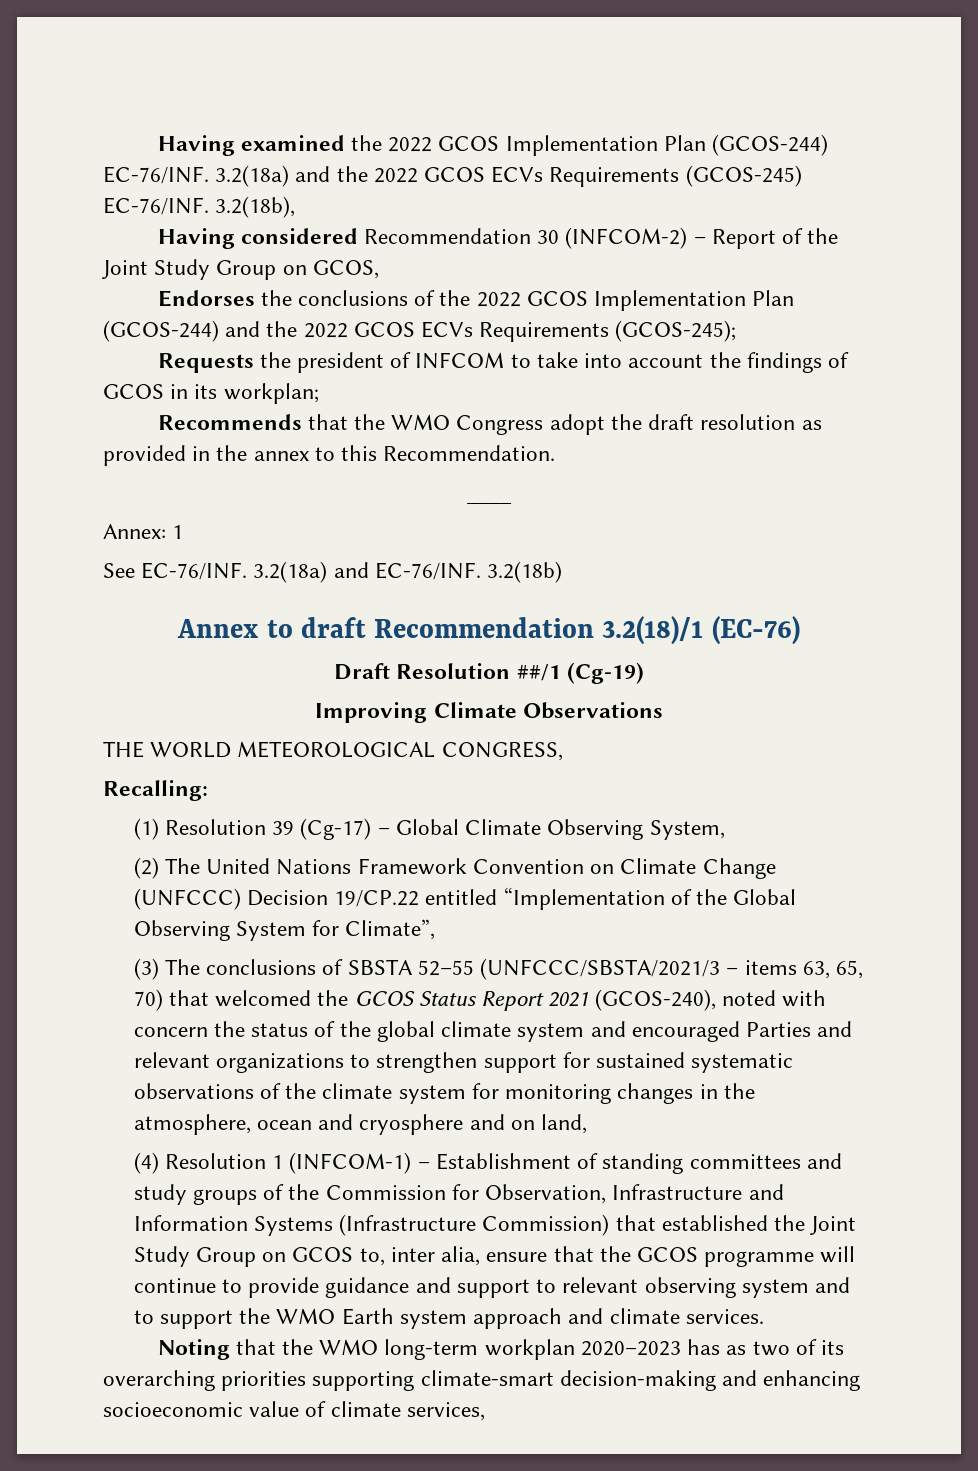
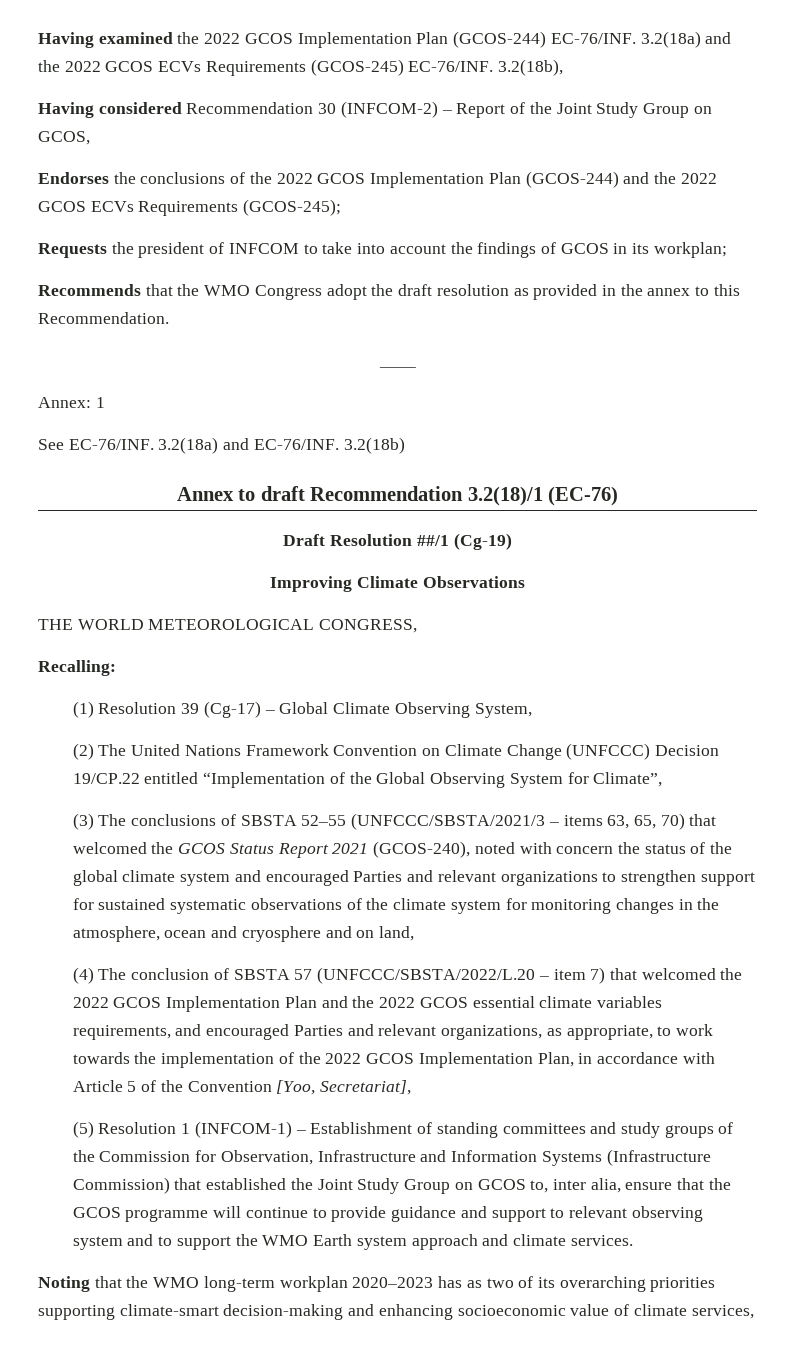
(159, 1163) none -> [98,967,743,984] [72,996,662,1012] [72,1024,713,1040] [72,1052,715,1068] [72,1080,412,1095] [72,1121,94,1138] The conclusion of SBSTA 57 (UNFCCC/SBSTA/2022/L.20 – item 7) that welcomed the 2022 GCOS Implementation Plan and the 2022 GCOS essential climate variables requirements, and encouraged Parties and relevant organizations, as appropriate, to work towards the implementation of the 2022 GCOS Implementation Plan, in accordance with Article 5 of the Convention [Yoo, Secretariat], // (5)

